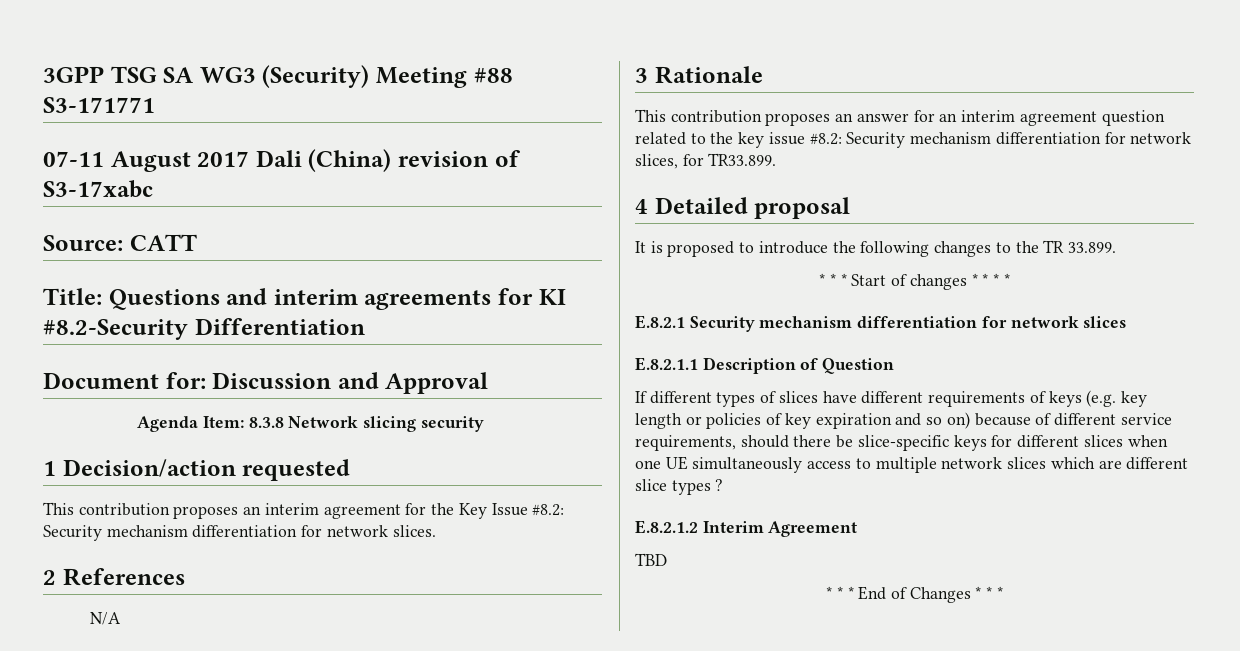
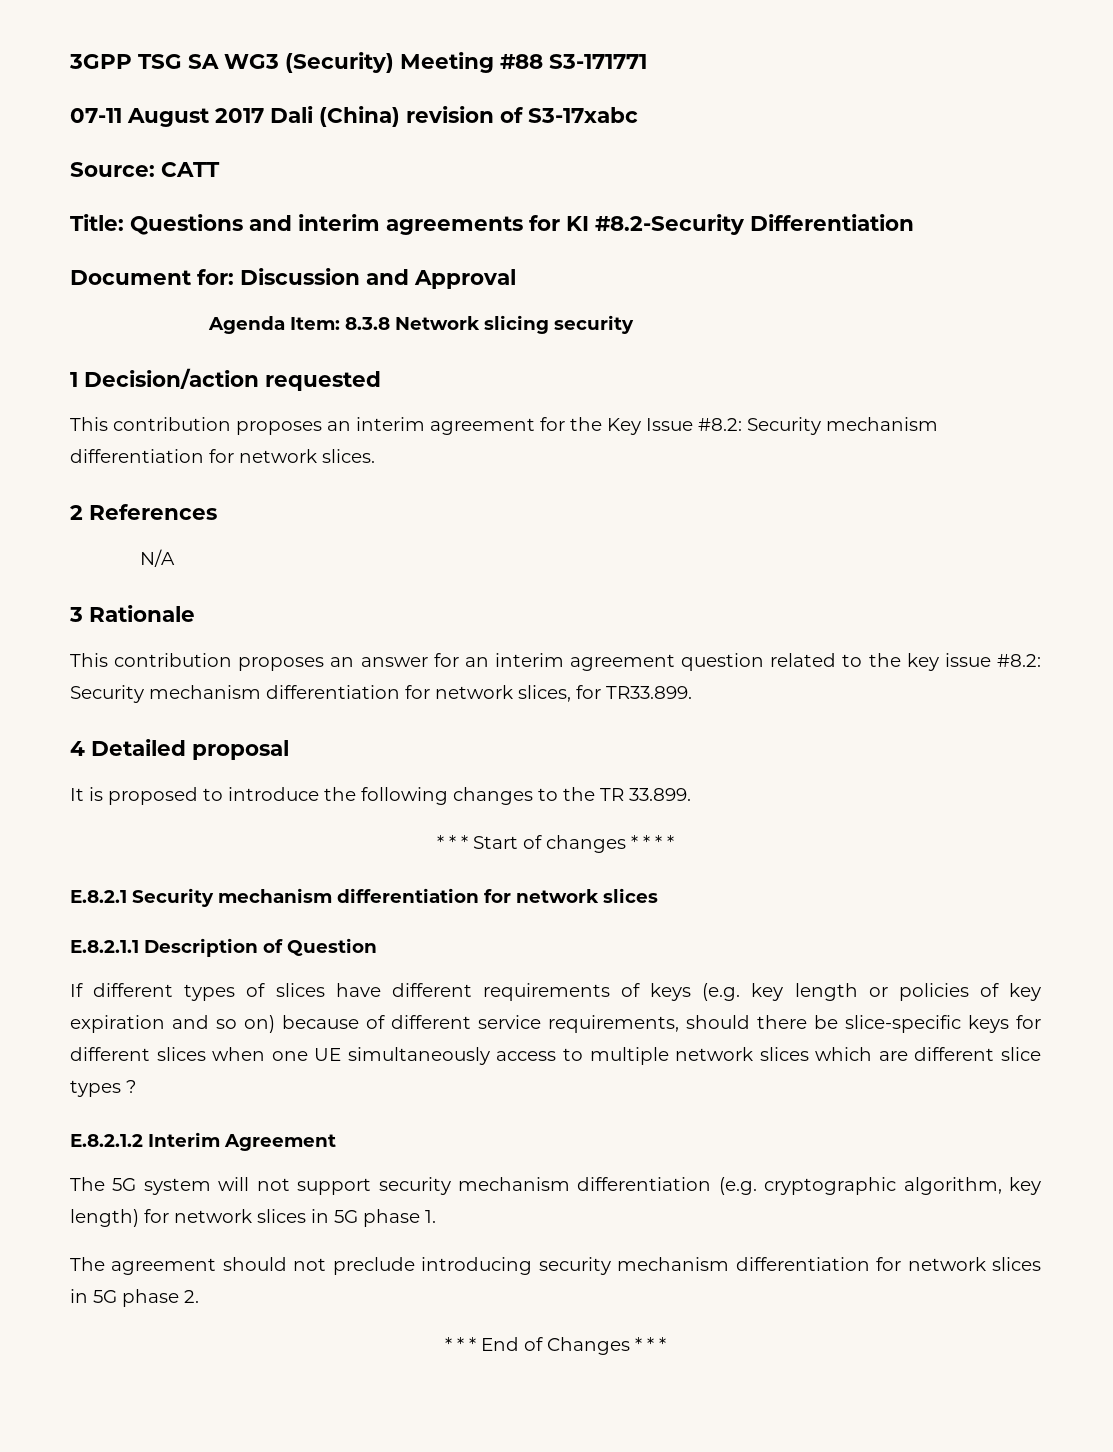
[635,553,667,566] TBD -> [70,1177,1041,1195] [70,1209,436,1227] [70,1257,1042,1275] [70,1289,199,1307] The 5G system will not support security mechanism differentiation (e.g. cryptographic algorithm, key length) for network slices in 5G phase 1. // The agreement should not preclude introducing security mechanism differentiation for network slices in 5G phase 2.

